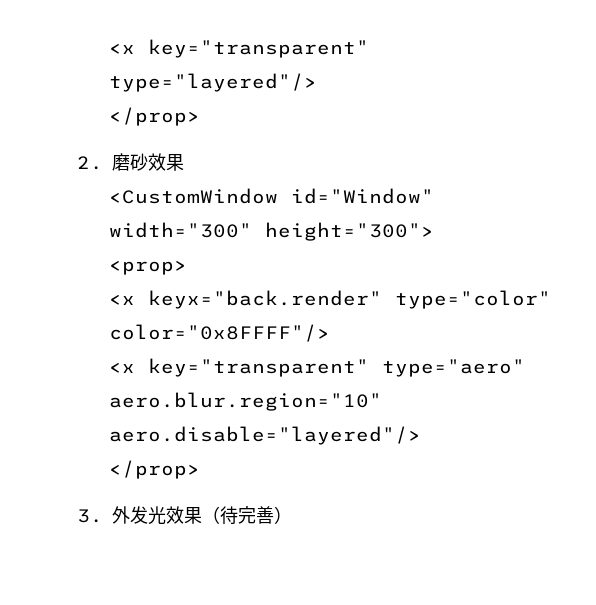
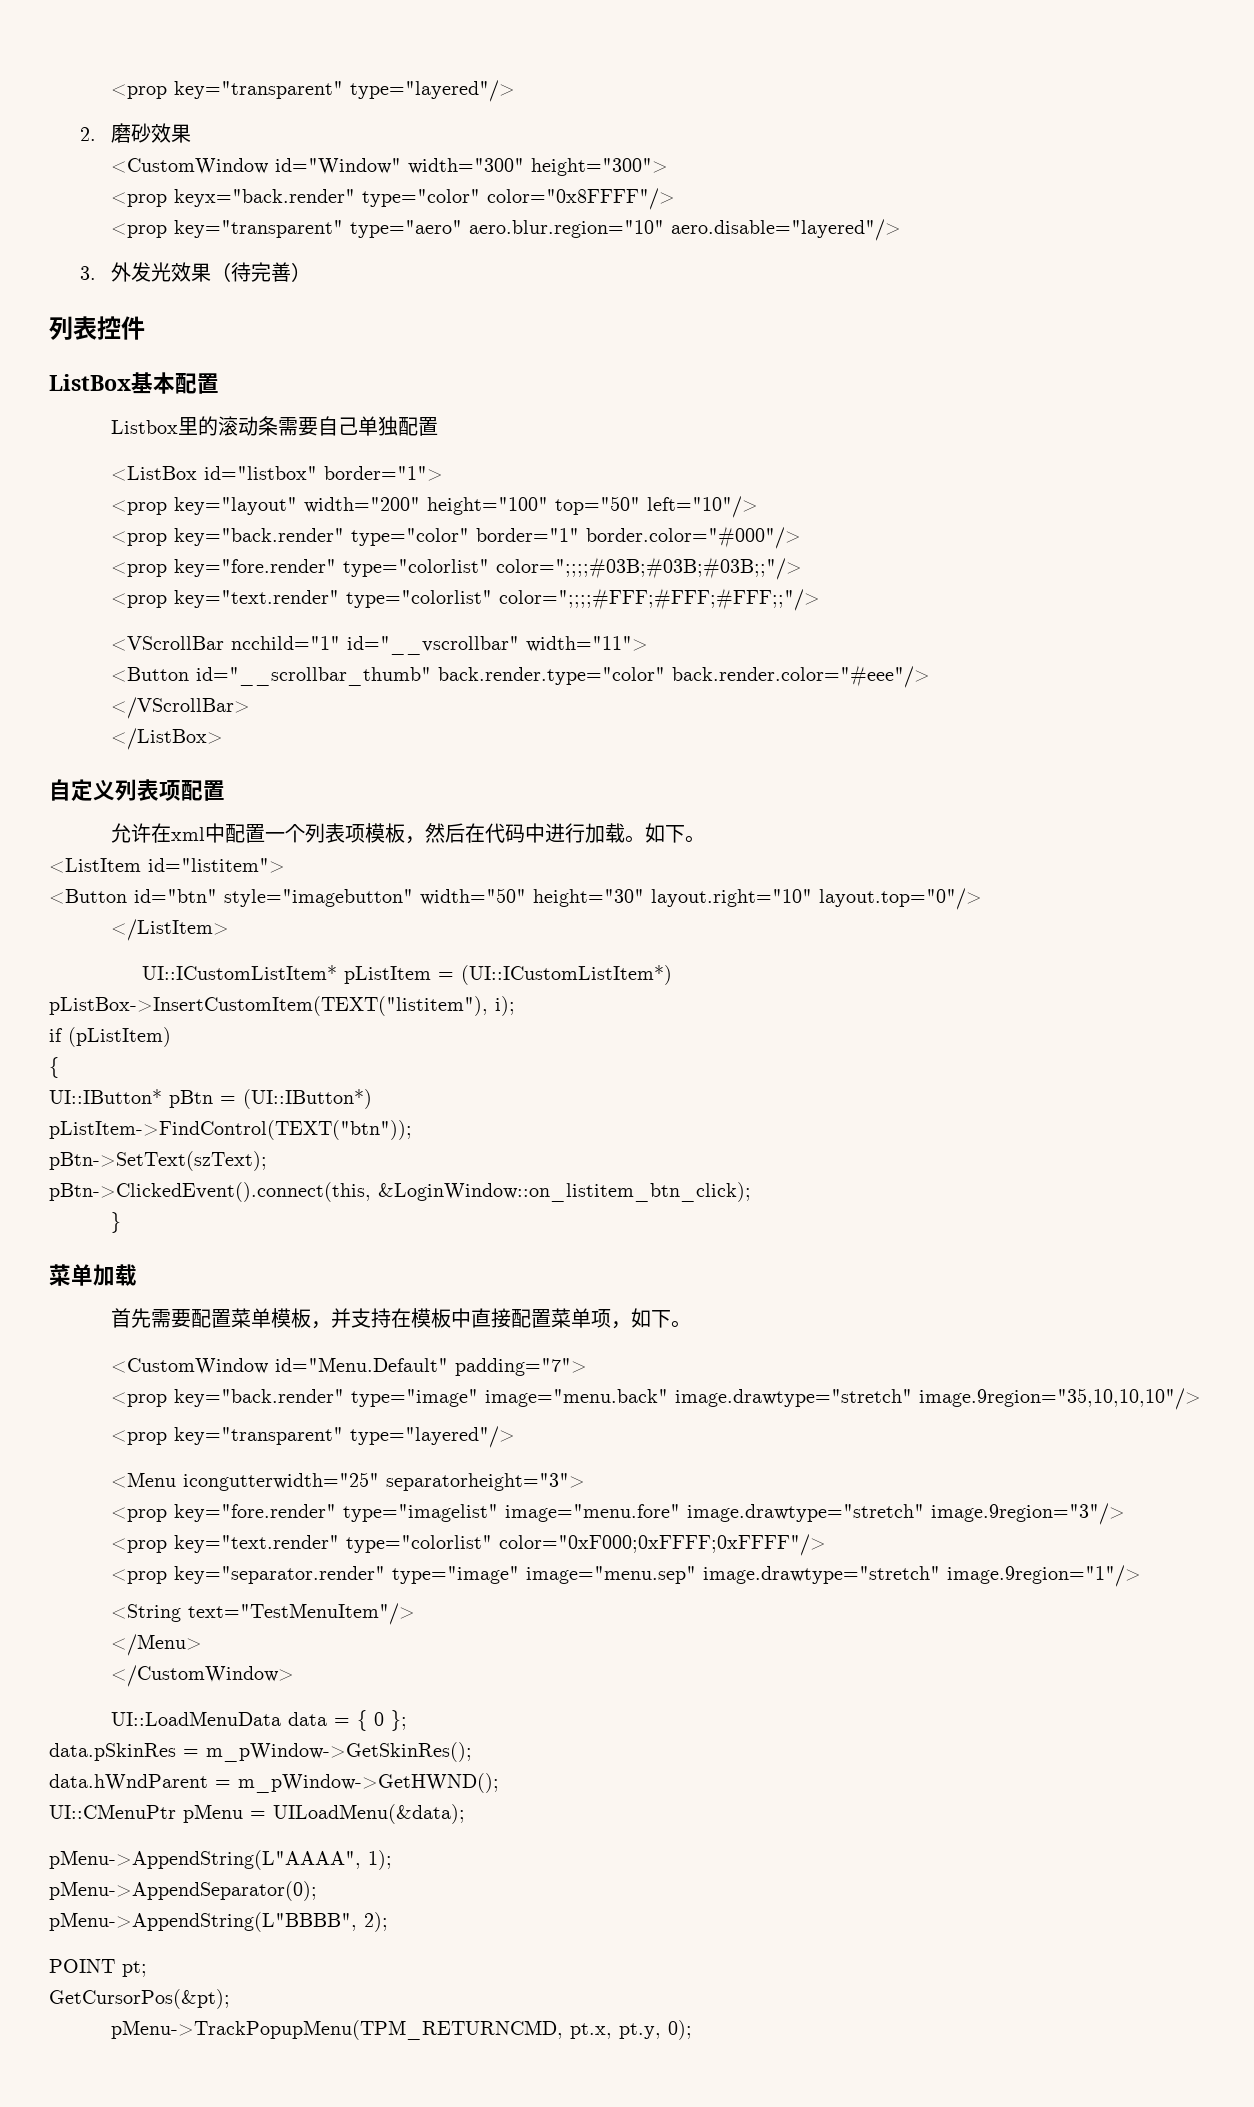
[109,39,370,58] [109,73,318,92] [109,107,201,126] <x key="transparent" type="layered"/> // </prop> -> [110,80,515,102] <prop key="transparent" type="layered"/>
[109,260,188,275] [109,294,136,305] <prop> // <x -> [110,192,167,207] <prop
[109,362,136,373] <x -> [110,223,167,238] <prop
[109,460,201,479] // </prop> -> (901, 230) none
(292, 515) none -> [49,316,145,340] [49,372,219,394] [110,416,438,436] [110,466,443,481] [110,496,758,518] [110,526,801,549] [110,557,802,580] [110,588,820,611] [110,636,648,655] [110,665,930,688] [110,697,250,719] [110,728,223,750] [49,779,225,801] [110,823,705,844] [49,858,285,873] [49,888,982,910] [110,919,229,941] [141,965,672,985] [49,996,515,1016] [49,1027,171,1047] [49,1057,59,1078] [49,1089,372,1109] [49,1120,412,1140] [49,1151,267,1171] [49,1182,751,1202] [110,1212,121,1233] [49,1264,137,1286] [110,1308,691,1329] [110,1357,587,1376] [110,1388,1201,1410] [110,1426,515,1448] [110,1472,585,1491] [110,1503,1125,1525] [110,1534,826,1556] [110,1565,1141,1587] [110,1603,415,1625] [110,1634,202,1656] [110,1665,294,1687] [110,1710,407,1731] [49,1742,472,1762] [49,1773,499,1793] [49,1804,465,1824] [49,1850,392,1870] [49,1881,317,1901] [49,1912,388,1932] [49,1959,147,1977] [49,1989,230,2009] [110,2020,692,2040] // 列表控件 // ListBox基本配置 // Listbox里的滚动条需要自己单独配置 // <ListBox id="listbox" border="1"> // <prop key="layout" width="200" height="100" top="50" left="10"/> // <prop key="back.render" type="color" border="1" border.color="#000"/> // <prop key="fore.render" type="colorlist" color=";;;;#03B;#03B;#03B;;"/> // <prop key="text.render" type="colorlist" color=";;;;#FFF;#FFF;#FFF;;"/> // <VScrollBar ncchild="1" id="__vscrollbar" width="11"> // <Button id="__scrollbar_thumb" back.render.type="color" back.render.color="#eee"/> // </VScrollBar> // </ListBox> // 自定义列表项配置 // 允许在xml中配置一个列表项模板，然后在代码中进行加载。如下。 // <ListItem id="listitem"> // <Button id="btn" style="imagebutton" width="50" height="30" layout.right="10" layout.top="0"/> // </ListItem> // UI::ICustomListItem* pListItem = (UI::ICustomListItem*) // pListBox->InsertCustomItem(TEXT("listitem"), i); // if (pListItem) // { // UI::IButton* pBtn = (UI::IButton*) // pListItem->FindControl(TEXT("btn")); // pBtn->SetText(szText); // pBtn->ClickedEvent().connect(this, &LoginWindow::on_listitem_btn_click); // } // 菜单加载 // 首先需要配置菜单模板，并支持在模板中直接配置菜单项，如下。 // <CustomWindow id="Menu.Default" padding="7"> // <prop key="back.render" type="image" image="menu.back" image.drawtype="stretch" image.9region="35,10,10,10"/> // <prop key="transparent" type="layered"/> // <Menu icongutterwidth="25" separatorheight="3"> // <prop key="fore.render" type="imagelist" image="menu.fore" image.drawtype="stretch" image.9region="3"/> // <prop key="text.render" type="colorlist" color="0xF000;0xFFFF;0xFFFF"/> // <prop key="separator.render" type="image" image="menu.sep" image.drawtype="stretch" image.9region="1"/> // <String text="TestMenuItem"/> // </Menu> // </CustomWindow> // UI::LoadMenuData data = { 0 }; // data.pSkinRes = m_pWindow->GetSkinRes(); // data.hWndParent = m_pWindow->GetHWND(); // UI::CMenuPtr pMenu = UILoadMenu(&data); // pMenu->AppendString(L"AAAA", 1); // pMenu->AppendSeparator(0); // pMenu->AppendString(L"BBBB", 2); // POINT pt; // GetCursorPos(&pt); // pMenu->TrackPopupMenu(TPM_RETURNCMD, pt.x, pt.y, 0);

